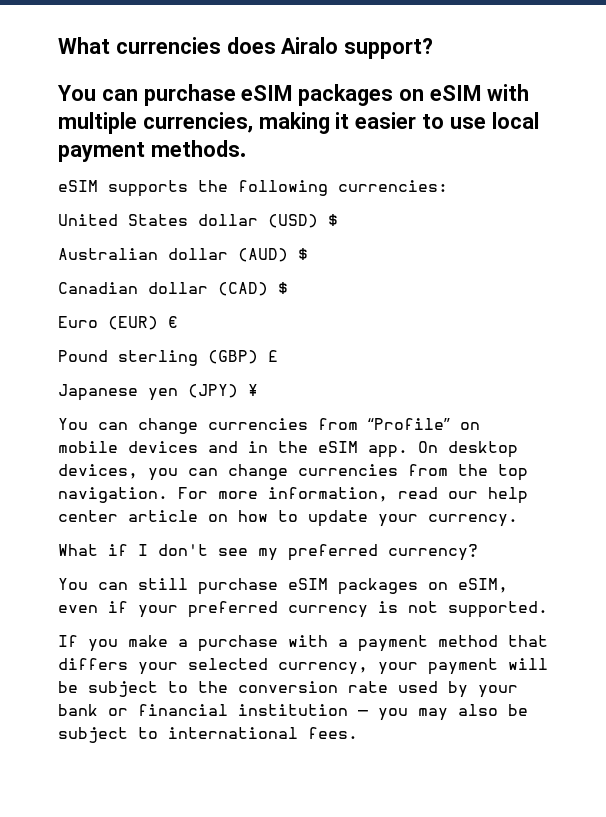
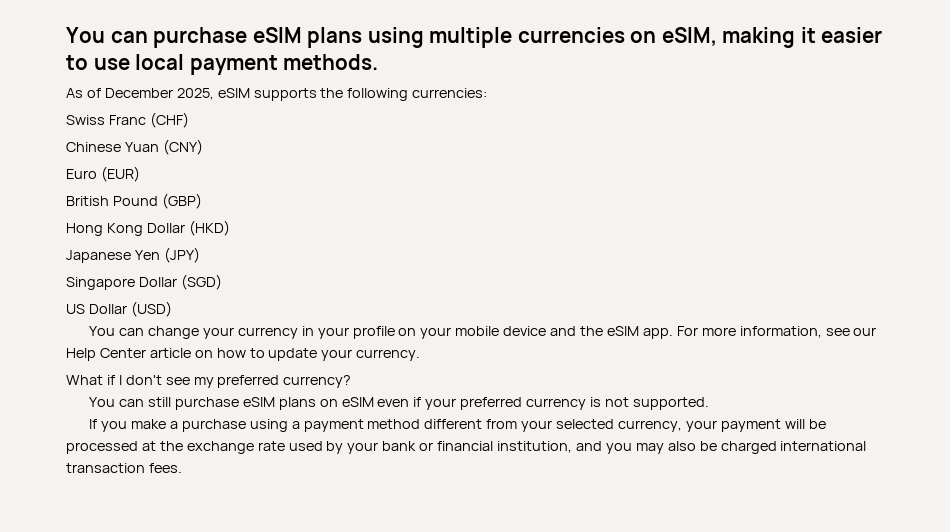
[58,37,434,59] [57,84,529,106] [58,112,253,134] What currencies does Airalo support? // You can purchase eSIM packages on eSIM with multiple currencies, -> [66,27,717,48] You can purchase eSIM plans using multiple currencies on eSIM,
(246, 148) none -> [66,88,214,100] As of December 2025,
[58,214,338,228] [58,248,308,262] [58,282,288,296] [58,316,178,330] [58,350,278,366] United States dollar (USD) $ // Australian dollar (AUD) $ // Canadian dollar (CAD) $ // Euro (EUR) € // Pound sterling (GBP) £ -> [66,112,189,128] [66,139,203,155] [66,166,140,182] [66,193,202,209] [66,220,230,236] Swiss Franc (CHF) // Chinese Yuan (CNY) // Euro (EUR) // British Pound (GBP) // Hong Kong Dollar (HKD)
[148,388,178,401] yen -> [134,250,160,260] Yen
[248,384,258,396] [58,418,480,434] [58,441,518,458] [58,464,528,481] [58,487,528,504] [58,510,118,522] ¥ // You can change currencies from “Profile” on mobile devices and in the eSIM app. On desktop devices, you can change currencies from the top navigation. For more information, read our help center -> [66,274,222,290] [66,301,172,317] [89,326,877,339] [66,348,146,361] // Singapore Dollar (SGD) // US Dollar (USD) // You can change your currency in your profile on your mobile device and the eSIM app. For more information, see our Help Center
[338,578,508,595] packages on eSIM, -> [278,397,374,410] plans on eSIM
[288,635,328,647] with -> [249,419,288,432] using
[508,635,548,647] [58,658,128,670] that differs -> [424,419,518,429] different from
[88,681,338,697] subject to the conversion -> [66,441,254,454] processed at the exchange
[238,704,368,716] institution — -> [497,441,602,453] institution, and
[58,727,298,743] subject to international -> [720,441,867,454] [66,463,145,473] charged international transaction

